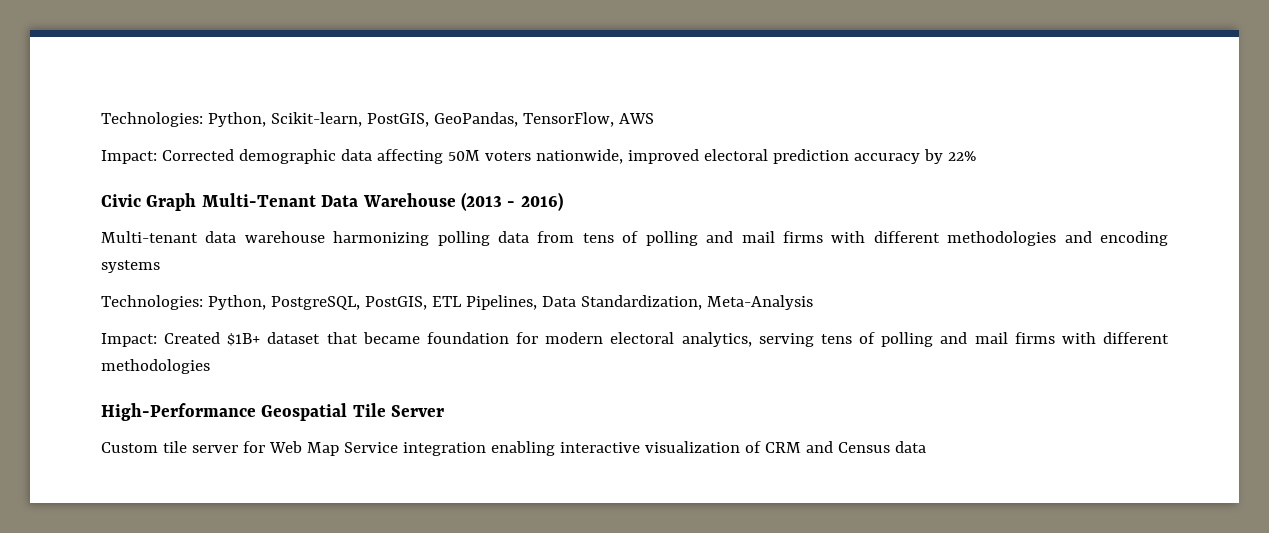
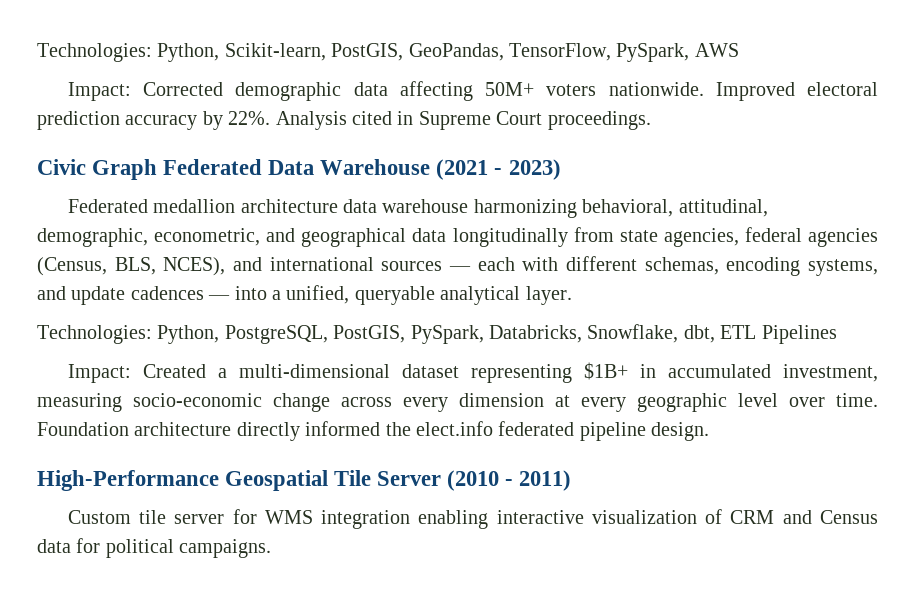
(614, 119) none -> [616,43,690,62] PySpark,
[447,149,976,164] 50M voters nationwide, improved electoral prediction accuracy by 22% -> [485,82,878,101] [37,111,651,130] 50M+ voters nationwide. Improved electoral prediction accuracy by 22%. Analysis cited in Supreme Court proceedings.
[201,193,316,207] Multi-Tenant -> [163,159,263,175] Federated
[461,192,563,211] [101,231,1168,246] [101,260,160,273] [101,295,813,310] [101,332,1169,347] [101,359,210,374] (2013 - 2016) // Multi-tenant data warehouse harmonizing polling data from tens of polling and mail firms with different methodologies and encoding systems // Technologies: Python, PostgreSQL, PostGIS, ETL Pipelines, Data Standardization, Meta-Analysis // Impact: Created $1B+ dataset that became foundation for modern electoral analytics, serving tens of polling and mail firms with different methodologies -> [436,159,561,180] [67,199,768,218] [37,227,879,247] [37,256,878,276] [37,285,572,305] [37,324,837,344] [67,362,878,383] [37,393,878,412] [37,421,710,441] (2021 - 2023) // Federated medallion architecture data warehouse harmonizing behavioral, attitudinal, demographic, econometric, and geographical data longitudinally from state agencies, federal agencies (Census, BLS, NCES), and international sources — each with different schemas, encoding systems, and update cadences — into a unified, queryable analytical layer. // Technologies: Python, PostgreSQL, PostGIS, PySpark, Databricks, Snowflake, dbt, ETL Pipelines // Impact: Created a multi-dimensional dataset representing $1B+ in accumulated investment, measuring socio-economic change across every dimension at every geographic level over time. Foundation architecture directly informed the elect.info federated pipeline design.
(445, 411) none -> [447,470,572,491] (2010 - 2011)
[268,441,398,456] Web Map Service -> [264,510,313,524] WMS
(926, 447) none -> [76,538,272,558] for political campaigns.

